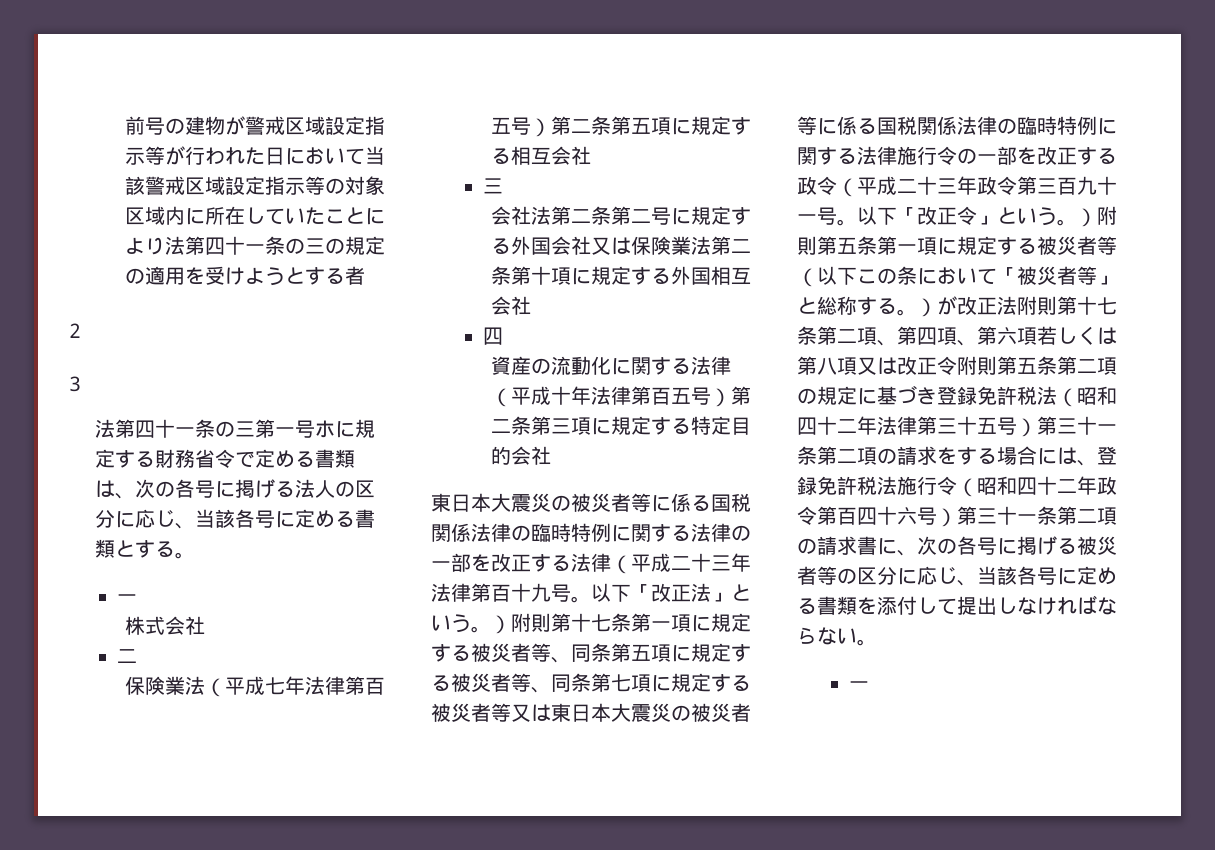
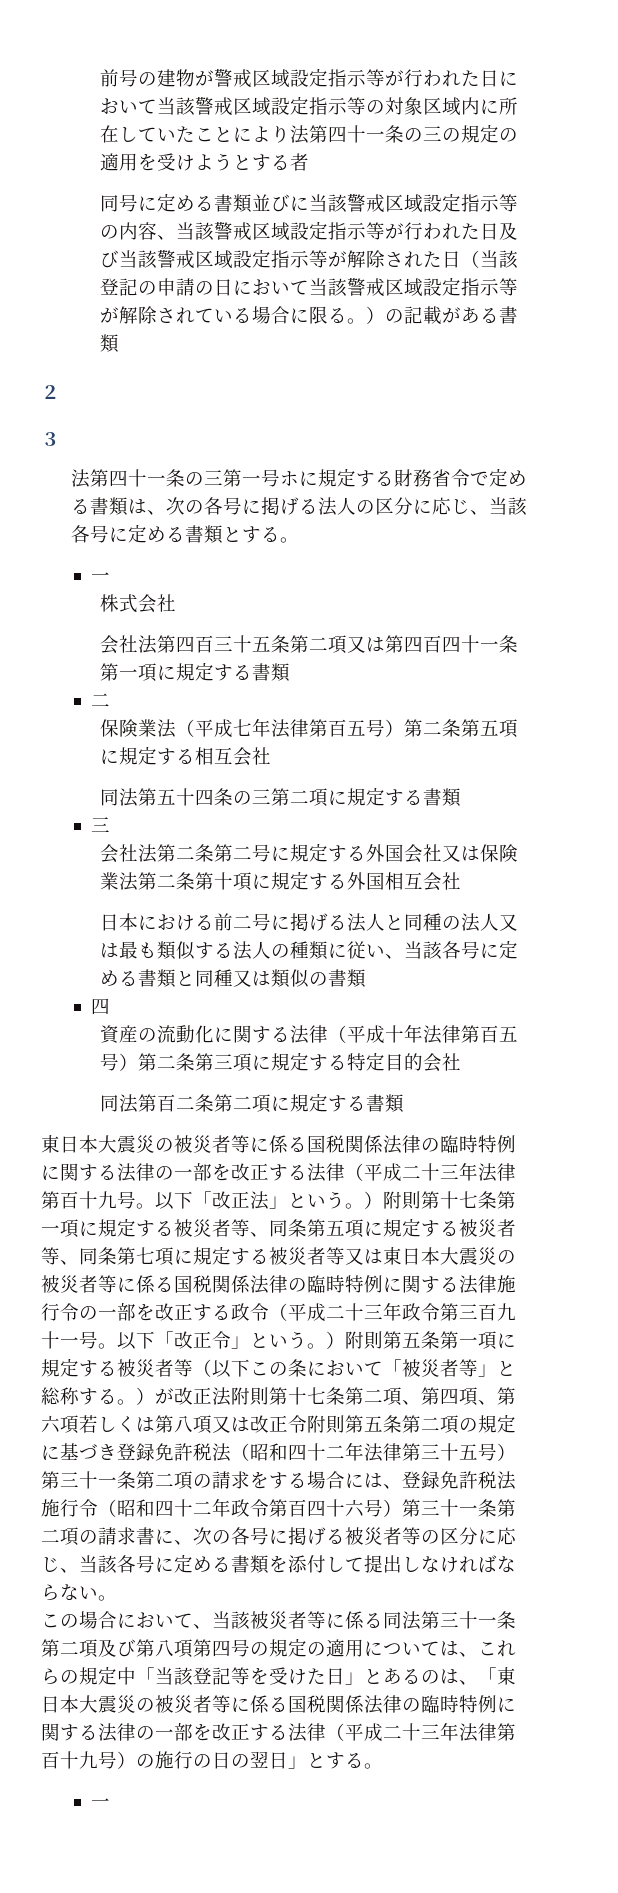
(365, 275) none -> [100,193,519,213] [100,221,519,241] [100,249,519,269] [100,277,519,297] [100,306,519,325] [100,334,120,353] // 同号に定める書類並びに当該警戒区域設定指示等の内容、当該警戒区域設定指示等が行われた日及び当該警戒区域設定指示等が解除された日（当該登記の申請の日において当該警戒区域設定指示等が解除されている場合に限る。）の記載がある書類
(205, 625) none -> [100,635,519,654] [100,662,291,682] // 会社法第四百三十五条第二項又は第四百四十一条第一項に規定する書類
(591, 155) none -> [100,787,462,807] // 同法第五十四条の三第二項に規定する書類
(531, 305) none -> [100,913,519,932] [100,940,519,960] [100,969,367,988] // 日本における前二号に掲げる法人と同種の法人又は最も類似する法人の種類に従い、当該各号に定める書類と同種又は類似の書類
(551, 455) none -> [100,1093,405,1113] // 同法第百二条第二項に規定する書類
(877, 642) none -> [41,1611,516,1630] [41,1638,516,1658] [41,1666,516,1686] [41,1695,516,1714] [41,1722,516,1742] [41,1751,383,1769] // この場合において、当該被災者等に係る同法第三十一条第二項及び第八項第四号の規定の適用については、これらの規定中「当該登記等を受けた日」とあるのは、「東日本大震災の被災者等に係る国税関係法律の臨時特例に関する法律の一部を改正する法律（平成二十三年法律第百十九号）の施行の日の翌日」とする。

